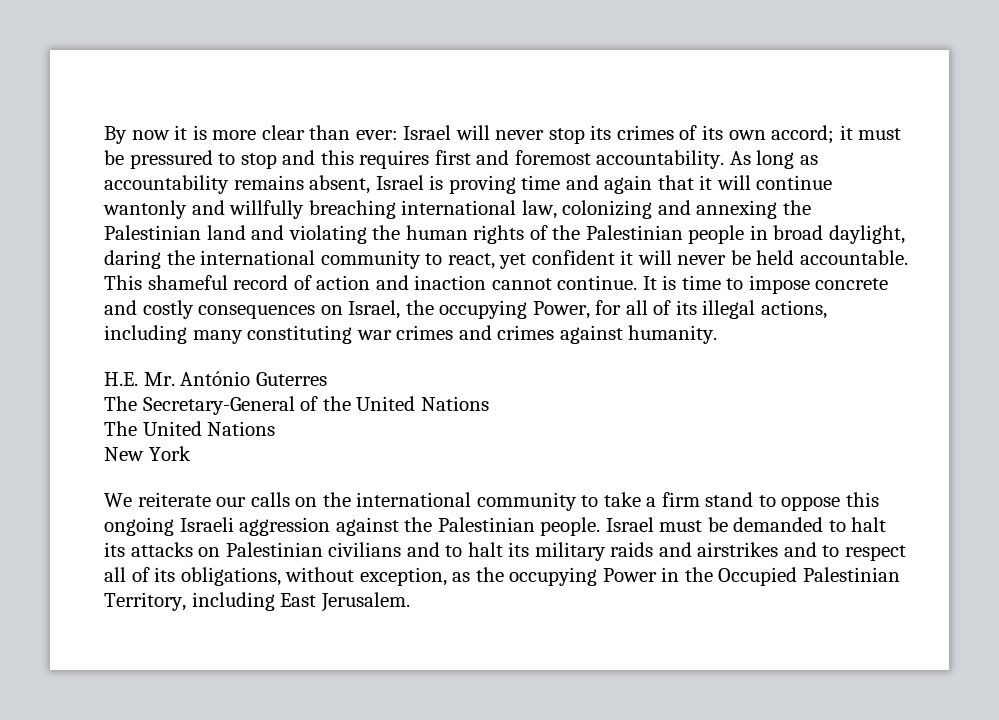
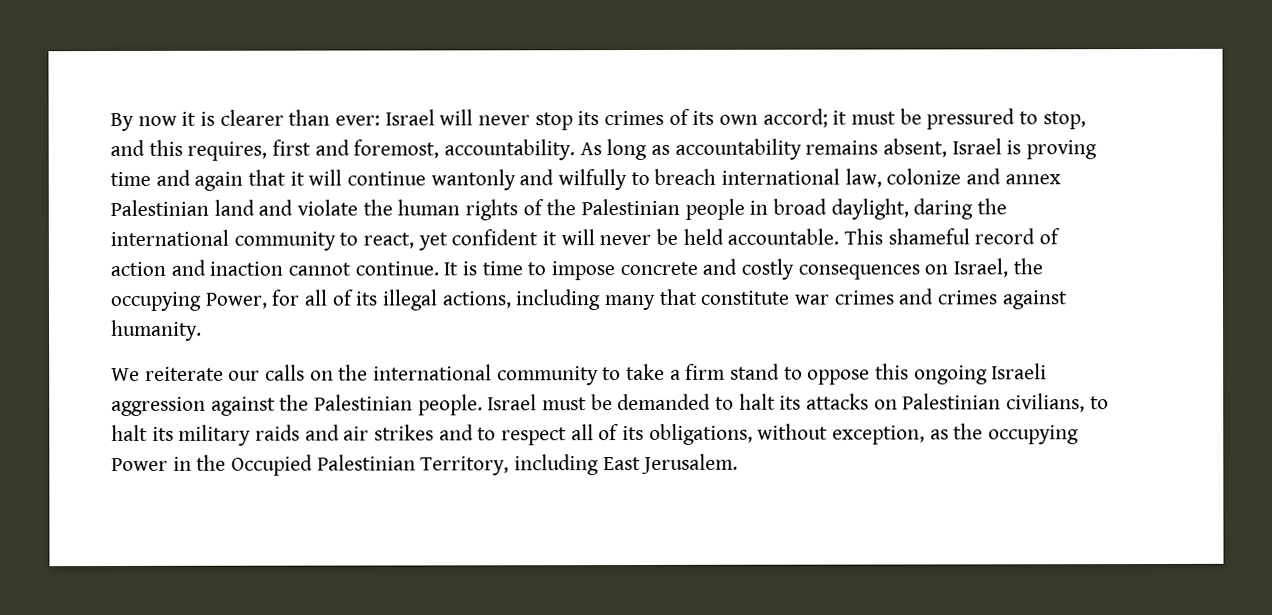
[212,125,305,140] more clear -> [219,109,284,126] clearer
[240,153,277,169] stop -> [1042,111,1086,130] stop,
[359,150,430,169] requires -> [187,141,268,161] requires,
[514,150,591,165] foremost -> [353,139,440,159] foremost,
[229,200,811,219] willfully breaching international law, colonizing and annexing the -> [558,168,1061,191] wilfully to breach international law, colonize and annex
[288,225,367,244] violating -> [297,199,359,216] violate
[247,325,353,344] constituting -> [658,288,790,305] that constitute
[104,371,327,386] [104,396,489,415] [104,421,276,436] [104,446,191,461] // H.E. Mr. António Guterres // The Secretary-General of the United Nations // The United Nations // New York -> (202, 330) none
[328,542,440,557] civilians and -> [1006,393,1086,413] civilians,
[697,542,779,557] airstrikes -> [343,424,435,441] air strikes

